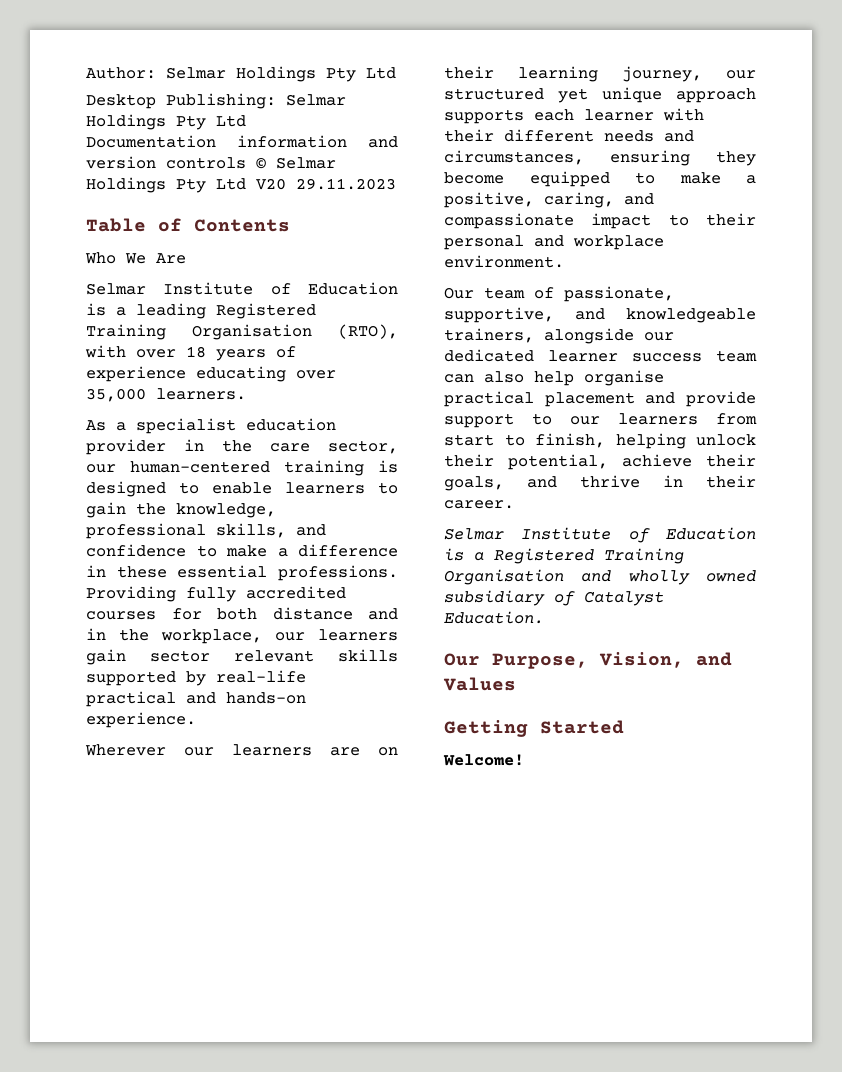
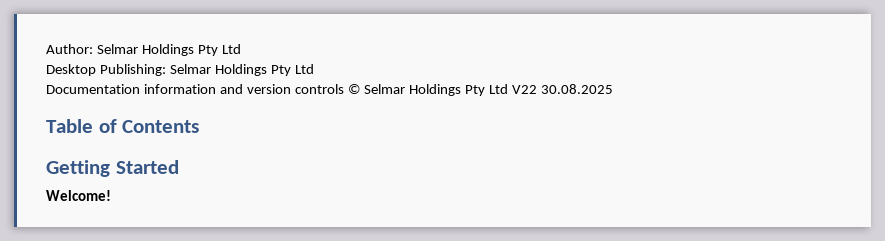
[256,178,396,190] V20 29.11.2023 -> [512,84,614,94] V22 30.08.2025
[85,252,186,264] [86,282,398,295] [86,303,316,319] [86,324,398,340] [85,345,296,361] [86,366,336,382] [86,388,246,402] [86,418,336,434] [86,439,398,455] [86,460,398,476] [86,481,398,497] [86,502,276,518] [86,523,326,539] [86,544,398,557] [86,565,398,581] [86,586,346,602] [86,607,398,620] [86,628,398,644] [86,649,398,665] [86,670,306,686] [86,691,306,707] [86,712,196,728] [85,744,398,756] [444,66,756,82] [444,87,756,103] [444,108,704,124] [444,129,694,142] [444,150,756,166] [444,171,756,187] [444,192,654,208] [444,213,756,229] [444,235,664,250] [444,255,564,268] [444,286,674,302] [444,307,756,323] [444,328,674,344] [444,349,757,362] [444,370,664,386] [444,391,756,407] [444,413,757,428] [444,433,756,449] [444,454,756,470] [444,475,756,491] [444,500,514,509] [444,527,756,543] [444,548,684,564] [444,569,756,585] [444,590,664,606] [444,611,544,624] [444,652,732,669] [443,677,516,691] // Who We Are // Selmar Institute of Education is a leading Registered Training Organisation (RTO), with over 18 years of experience educating over 35,000 learners. // As a specialist education provider in the care sector, our human-centered training is designed to enable learners to gain the knowledge, professional skills, and confidence to make a difference in these essential professions. Providing fully accredited courses for both distance and in the workplace, our learners gain sector relevant skills supported by real-life practical and hands-on experience. // Wherever our learners are on their learning journey, our structured yet unique approach supports each learner with their different needs and circumstances, ensuring they become equipped to make a positive, caring, and compassionate impact to their personal and workplace environment. // Our team of passionate, supportive, and knowledgeable trainers, alongside our dedicated learner success team can also help organise practical placement and provide support to our learners from start to finish, helping unlock their potential, achieve their goals, and thrive in their career. // Selmar Institute of Education is a Registered Training Organisation and wholly owned subsidiary of Catalyst Education. // Our Purpose, Vision, and Values -> (200, 126) none

